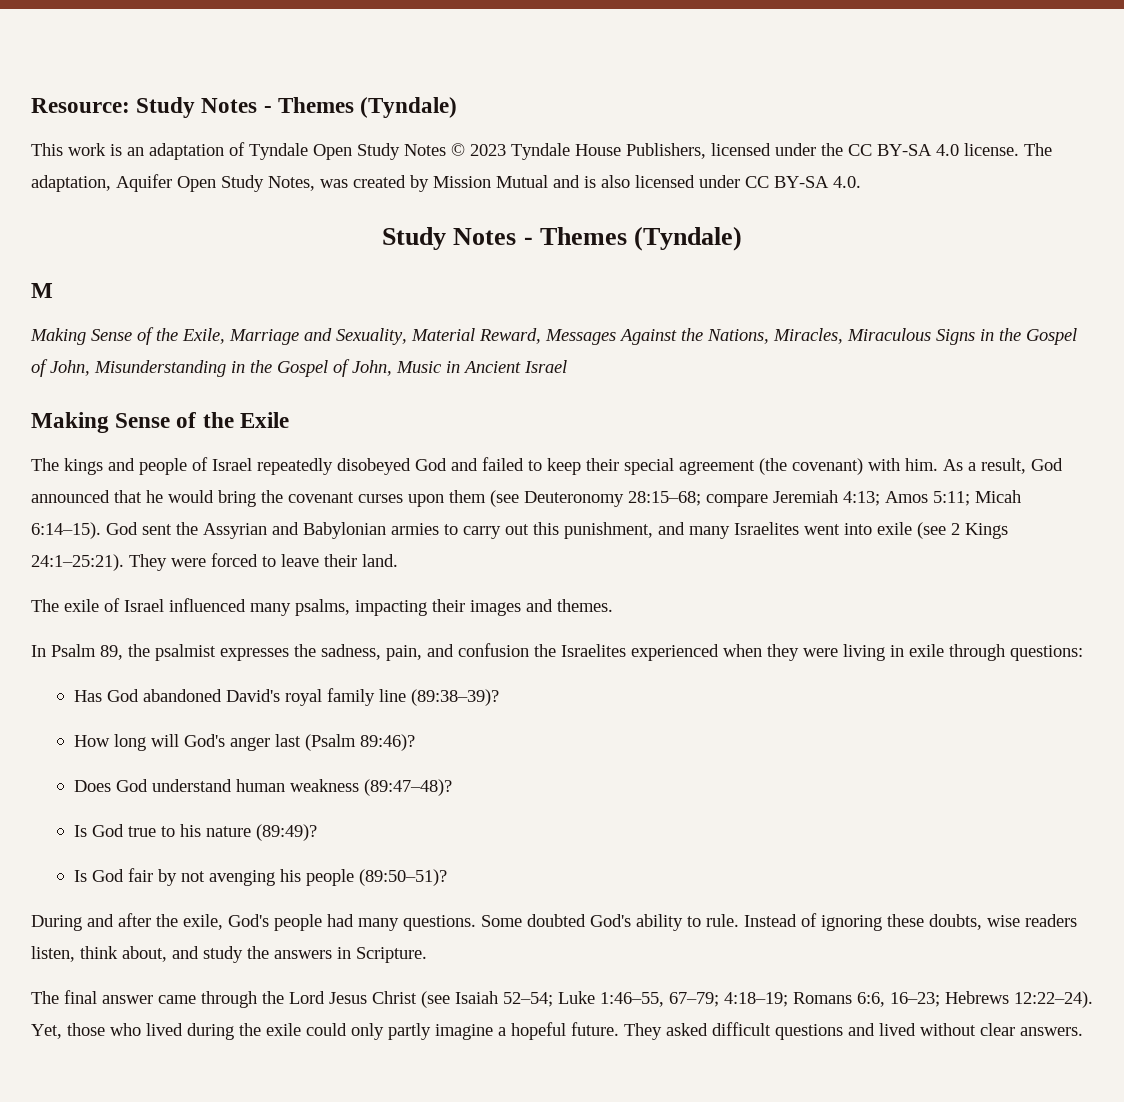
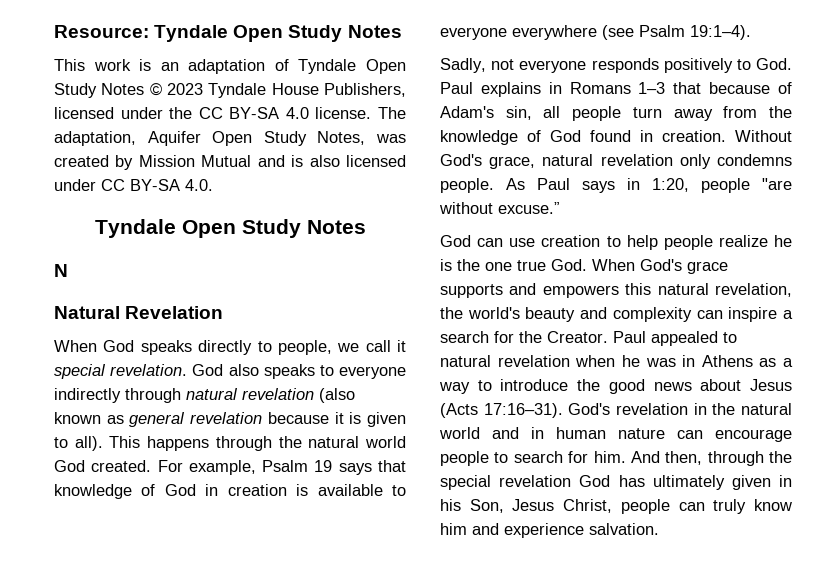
[136,97,458,118] Study Notes - Themes (Tyndale) -> [154,25,402,42] Tyndale Open Study Notes
[382,226,742,251] [31,283,53,298] [30,327,1077,345] [31,359,567,377] [31,412,289,433] [31,457,1063,475] [31,490,1021,507] [31,522,1008,539] [31,553,398,571] [31,598,613,616] [31,643,1083,661] [73,688,499,706] [73,734,415,751] [73,779,452,796] [73,824,317,841] [73,868,447,886] [31,913,1077,931] [31,946,427,963] [31,990,1093,1008] [31,1022,1083,1040] Study Notes - Themes (Tyndale) // M // Making Sense of the Exile, Marriage and Sexuality, Material Reward, Messages Against the Nations, Miracles, Miraculous Signs in the Gospel of John, Misunderstanding in the Gospel of John, Music in Ancient Israel // Making Sense of the Exile // The kings and people of Israel repeatedly disobeyed God and failed to keep their special agreement (the covenant) with him. As a result, God announced that he would bring the covenant curses upon them (see Deuteronomy 28:15–68; compare Jeremiah 4:13; Amos 5:11; Micah 6:14–15). God sent the Assyrian and Babylonian armies to carry out this punishment, and many Israelites went into exile (see 2 Kings 24:1–25:21). They were forced to leave their land. // The exile of Israel influenced many psalms, impacting their images and themes. // In Psalm 89, the psalmist expresses the sadness, pain, and confusion the Israelites experienced when they were living in exile through questions: // Has God abandoned David's royal family line (89:38–39)? // How long will God's anger last (Psalm 89:46)? // Does God understand human weakness (89:47–48)? // Is God true to his nature (89:49)? // Is God fair by not avenging his people (89:50–51)? // During and after the exile, God's people had many questions. Some doubted God's ability to rule. Instead of ignoring these doubts, wise readers listen, think about, and study the answers in Scripture. // The final answer came through the Lord Jesus Christ (see Isaiah 52–54; Luke 1:46–55, 67–79; 4:18–19; Romans 6:6, 16–23; Hebrews 12:22–24). Yet, those who lived during the exile could only partly imagine a hopeful future. They asked difficult questions and lived without clear answers. -> [94,219,366,238] [54,264,68,277] [54,306,224,319] [54,340,406,355] [54,364,406,379] [54,388,355,403] [54,412,407,427] [54,436,407,451] [54,460,406,475] [54,484,406,499] [440,25,751,40] [440,58,792,73] [440,82,792,97] [440,106,792,121] [440,130,792,145] [440,154,792,169] [440,178,792,193] [439,202,560,214] [440,235,792,250] [440,259,728,274] [440,283,792,298] [440,307,793,322] [440,331,737,346] [440,355,793,367] [439,379,792,394] [440,403,792,418] [439,427,792,442] [440,451,792,466] [440,475,792,490] [440,499,792,514] [440,523,659,538] Tyndale Open Study Notes // N // Natural Revelation // When God speaks directly to people, we call it special revelation. God also speaks to everyone indirectly through natural revelation (also known as general revelation because it is given to all). This happens through the natural world God created. For example, Psalm 19 says that knowledge of God in creation is available to everyone everywhere (see Psalm 19:1–4). // Sadly, not everyone responds positively to God. Paul explains in Romans 1–3 that because of Adam's sin, all people turn away from the knowledge of God found in creation. Without God's grace, natural revelation only condemns people. As Paul says in 1:20, people "are without excuse.” // God can use creation to help people realize he is the one true God. When God's grace supports and empowers this natural revelation, the world's beauty and complexity can inspire a search for the Creator. Paul appealed to natural revelation when he was in Athens as a way to introduce the good news about Jesus (Acts 17:16–31). God's revelation in the natural world and in human nature can encourage people to search for him. And then, through the special revelation God has ultimately given in his Son, Jesus Christ, people can truly know him and experience salvation.

